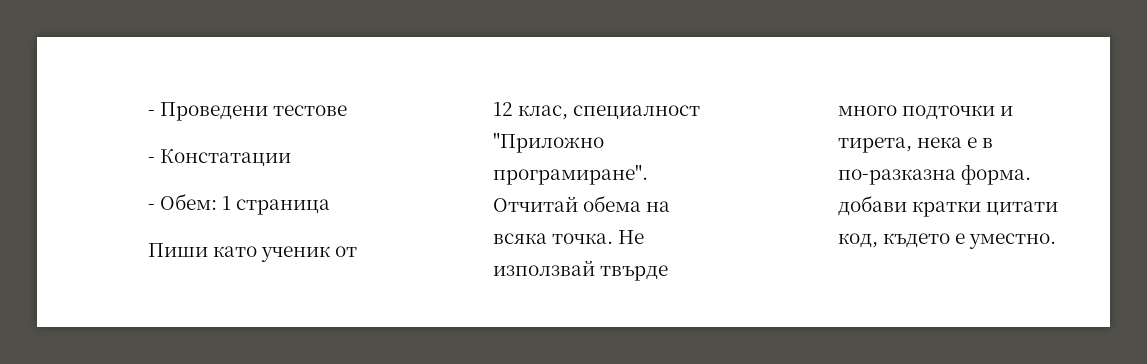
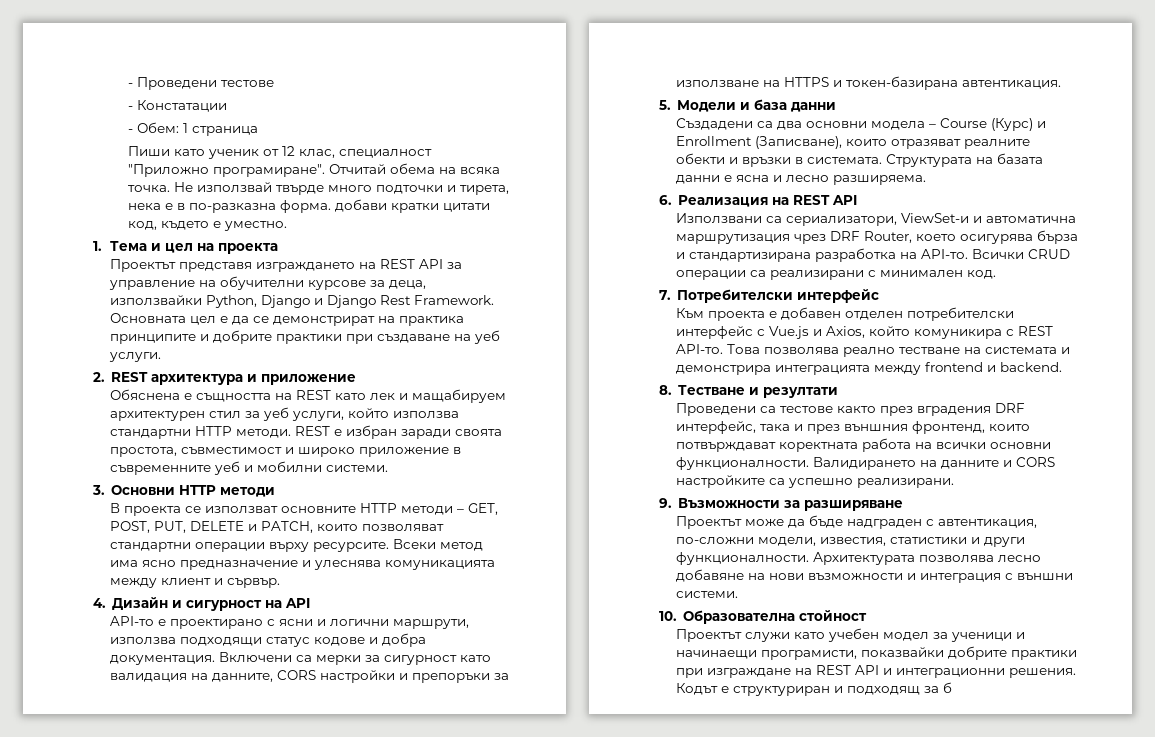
(1057, 241) none -> [92,241,279,254] [110,259,463,272] [109,276,427,290] [110,295,495,308] [110,313,465,326] [110,330,501,344] [109,352,162,362] [92,372,357,385] [110,389,507,403] [110,407,460,421] [110,425,503,439] [110,447,462,457] [110,461,389,475] [91,485,276,497] [110,503,499,516] [110,521,445,533] [110,539,484,552] [110,560,496,570] [110,578,281,588] [92,597,311,611] [110,616,470,629] [110,633,427,647] [110,652,492,665] [110,670,510,683] [676,76,1062,90] [658,99,837,112] [676,118,1047,131] [676,136,1031,149] [676,153,1044,167] [676,175,927,185] [658,195,858,207] [676,213,1077,226] [676,230,1079,244] [676,248,1071,262] [676,270,997,280] [658,289,880,303] [676,307,1015,321] [676,326,1054,339] [676,344,1071,357] [676,362,1063,375] [658,385,839,398] [676,403,1026,416] [676,421,1031,434] [676,438,1052,452] [676,457,1056,470] [676,475,955,488] [658,498,904,511] [676,515,1038,529] [676,537,1026,547] [676,552,1042,565] [676,569,1074,583] [676,591,739,598] [658,610,868,624] [676,628,1026,642] [676,646,1078,660] [676,665,1077,678] [676,682,953,696] // 1. Тема и цел на проекта // Проектът представя изграждането на REST API за управление на обучителни курсове за деца, използвайки Python, Django и Django Rest Framework. Основната цел е да се демонстрират на практика принципите и добрите практики при създаване на уеб услуги. // 2. REST архитектура и приложение // Обяснена е същността на REST като лек и мащабируем архитектурен стил за уеб услуги, който използва стандартни HTTP методи. REST е избран заради своята простота, съвместимост и широко приложение в съвременните уеб и мобилни системи. // 3. Основни HTTP методи // В проекта се използват основните HTTP методи – GET, POST, PUT, DELETE и PATCH, които позволяват стандартни операции върху ресурсите. Всеки метод има ясно предназначение и улеснява комуникацията между клиент и сървър. // 4. Дизайн и сигурност на API // API-то е проектирано с ясни и логични маршрути, използва подходящи статус кодове и добра документация. Включени са мерки за сигурност като валидация на данните, CORS настройки и препоръки за използване на HTTPS и токен-базирана автентикация. // 5. Модели и база данни // Създадени са два основни модела – Course (Курс) и Enrollment (Записване), които отразяват реалните обекти и връзки в системата. Структурата на базата данни е ясна и лесно разширяема. // 6. Реализация на REST API // Използвани са сериализатори, ViewSet-и и автоматична маршрутизация чрез DRF Router, което осигурява бърза и стандартизирана разработка на API-то. Всички CRUD операции са реализирани с минимален код. // 7. Потребителски интерфейс // Към проекта е добавен отделен потребителски интерфейс с Vue.js и Axios, който комуникира с REST API-то. Това позволява реално тестване на системата и демонстрира интеграцията между frontend и backend. // 8. Тестване и резултати // Проведени са тестове както през вградения DRF интерфейс, така и през външния фронтенд, които потвърждават коректната работа на всички основни функционалности. Валидирането на данните и CORS настройките са успешно реализирани. // 9. Възможности за разширяване // Проектът може да бъде надграден с автентикация, по-сложни модели, известия, статистики и други функционалности. Архитектурата позволява лесно добавяне на нови възможности и интеграция с външни системи. // 10. Образователна стойност // Проектът служи като учебен модел за ученици и начинаещи програмисти, показвайки добрите практики при изграждане на REST API и интеграционни решения. Кодът е структуриран и подходящ за б

